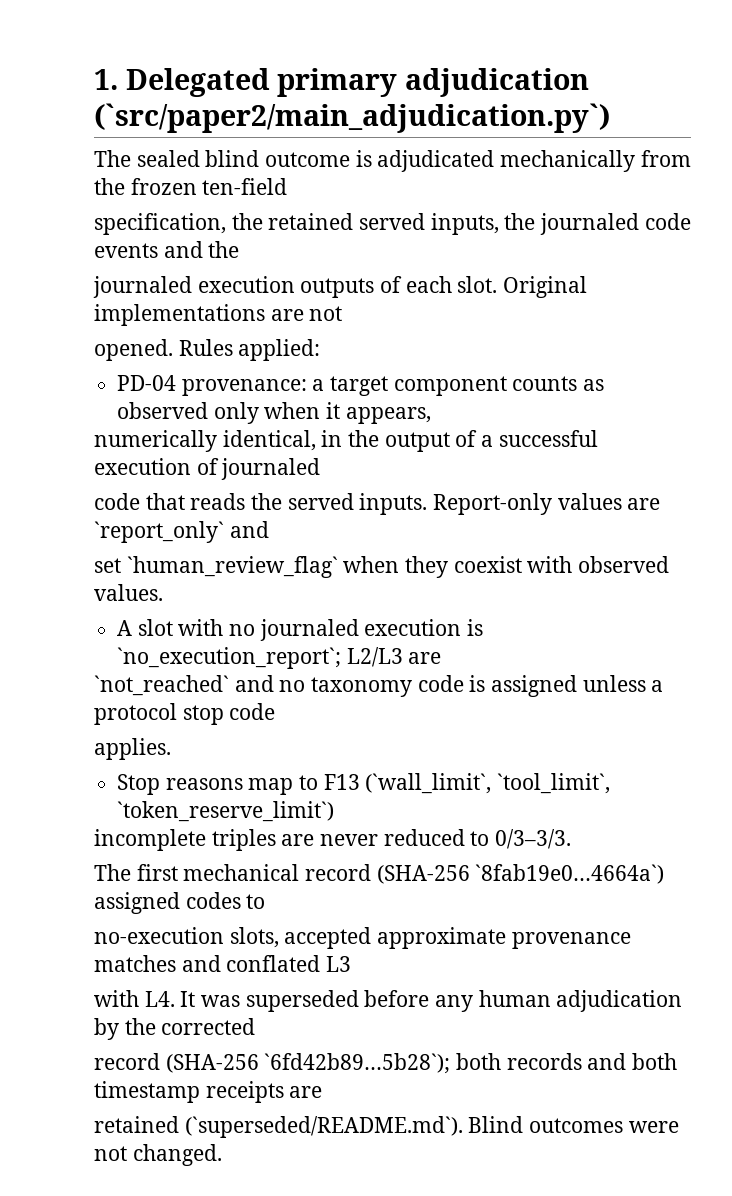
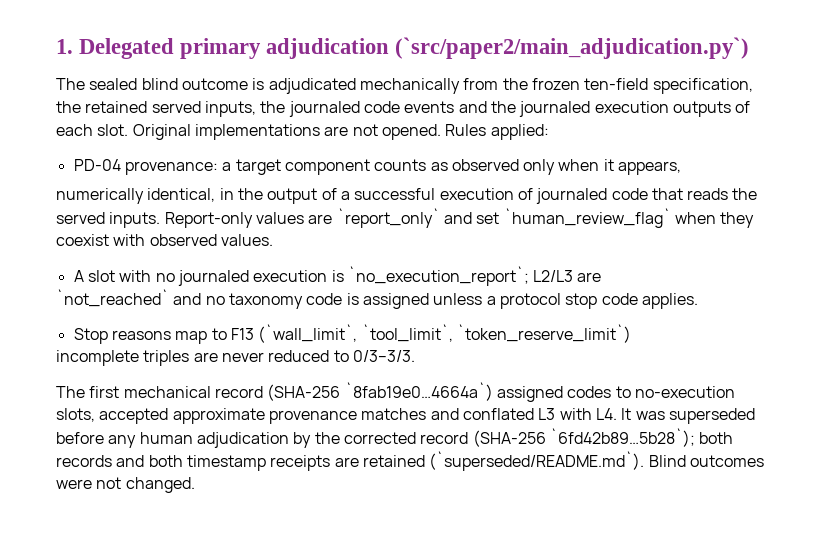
(288, 186) // -> (649, 84) none
(240, 249) // -> (516, 107) none
(343, 313) // -> (378, 130) none
(321, 469) // -> (608, 196) none
(269, 529) // -> (472, 218) none
(276, 711) // -> (638, 299) none
(266, 901) // -> (631, 392) none
(352, 964) // -> (556, 414) none
(256, 1026) // -> (416, 438) none
(323, 1092) // -> (359, 462) none

